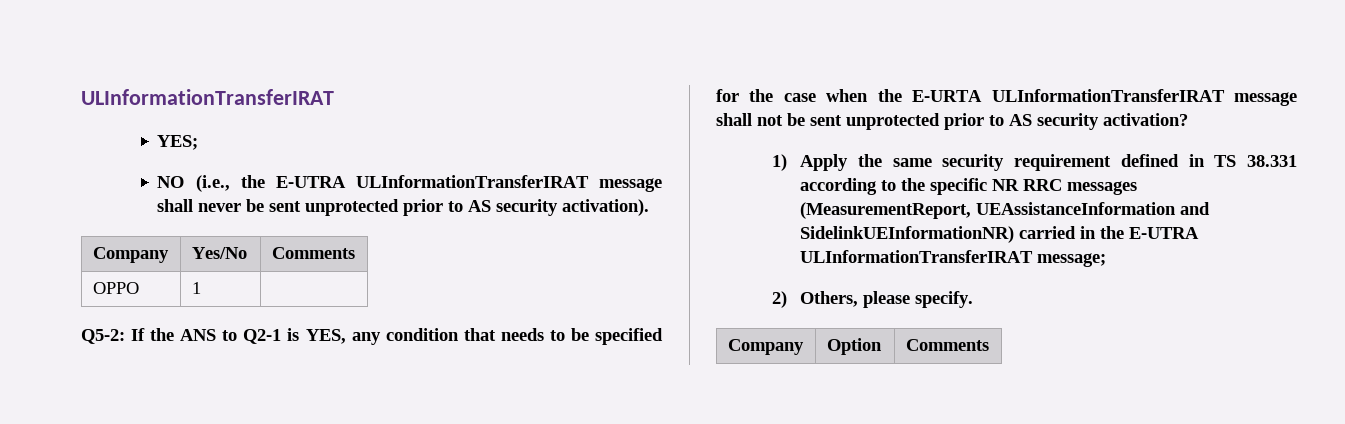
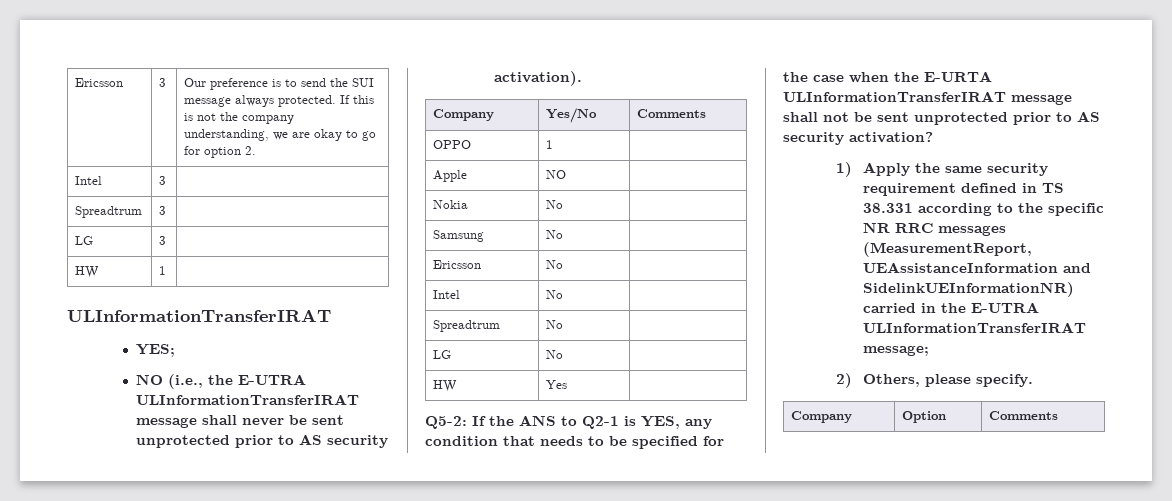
(81, 97) none -> [75,78,124,87] [159,78,167,87] [184,78,375,90] [184,95,375,107] [184,112,295,124] [184,129,377,141] [184,146,257,158] [75,176,103,185] [159,176,167,185] [75,206,143,218] [159,206,167,215] [75,236,94,245] [159,236,167,245] [75,266,100,278] [159,266,167,275] Ericsson | 3 | Our preference is to send the SUI message always protected. If this is not the company understanding, we are okay to go for option 2. // Intel | 3 | // Spreadtrum | 3 | // LG | 3 | // HW | 1 | //
(201, 288) none -> [433,170,468,182] [546,170,567,179] [433,200,469,209] [546,200,564,209] [433,230,485,242] [546,230,564,239] [433,260,482,269] [546,260,564,269] [433,290,461,299] [546,290,564,299] [433,320,501,332] [546,320,564,329] [433,350,452,359] [546,350,564,359] [433,380,458,392] [546,380,568,389] // Apple | NO | // Nokia | No | // Samsung | No | // Ericsson | No | // Intel | No | // Spreadtrum | No | // LG | No | // HW | Yes |

